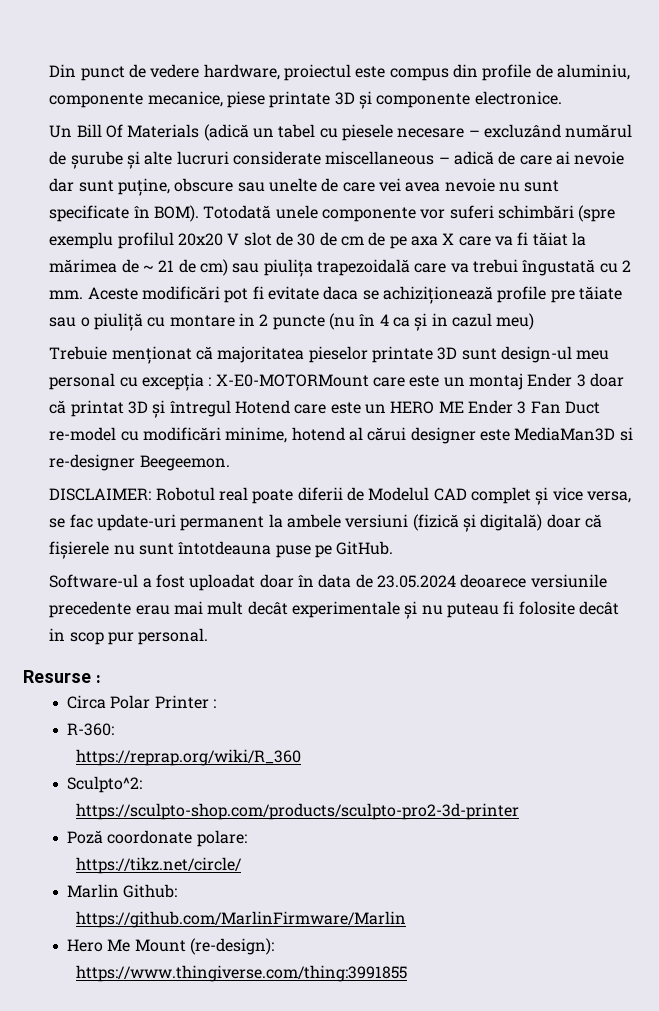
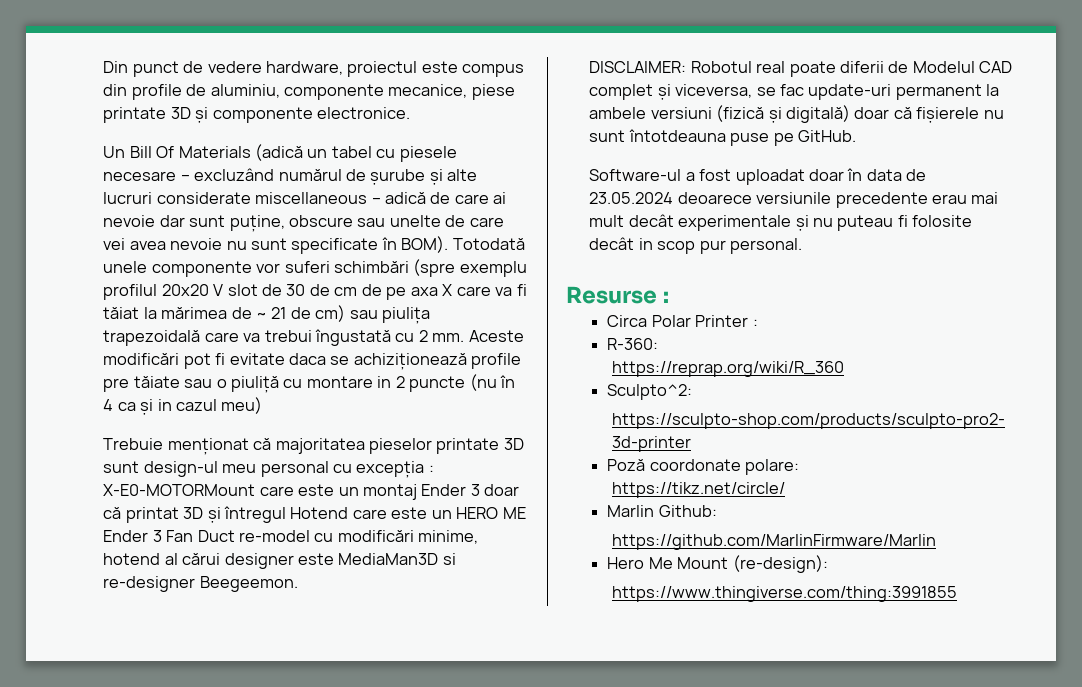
[552,487,631,503] vice versa, -> [675,84,753,98] viceversa,

